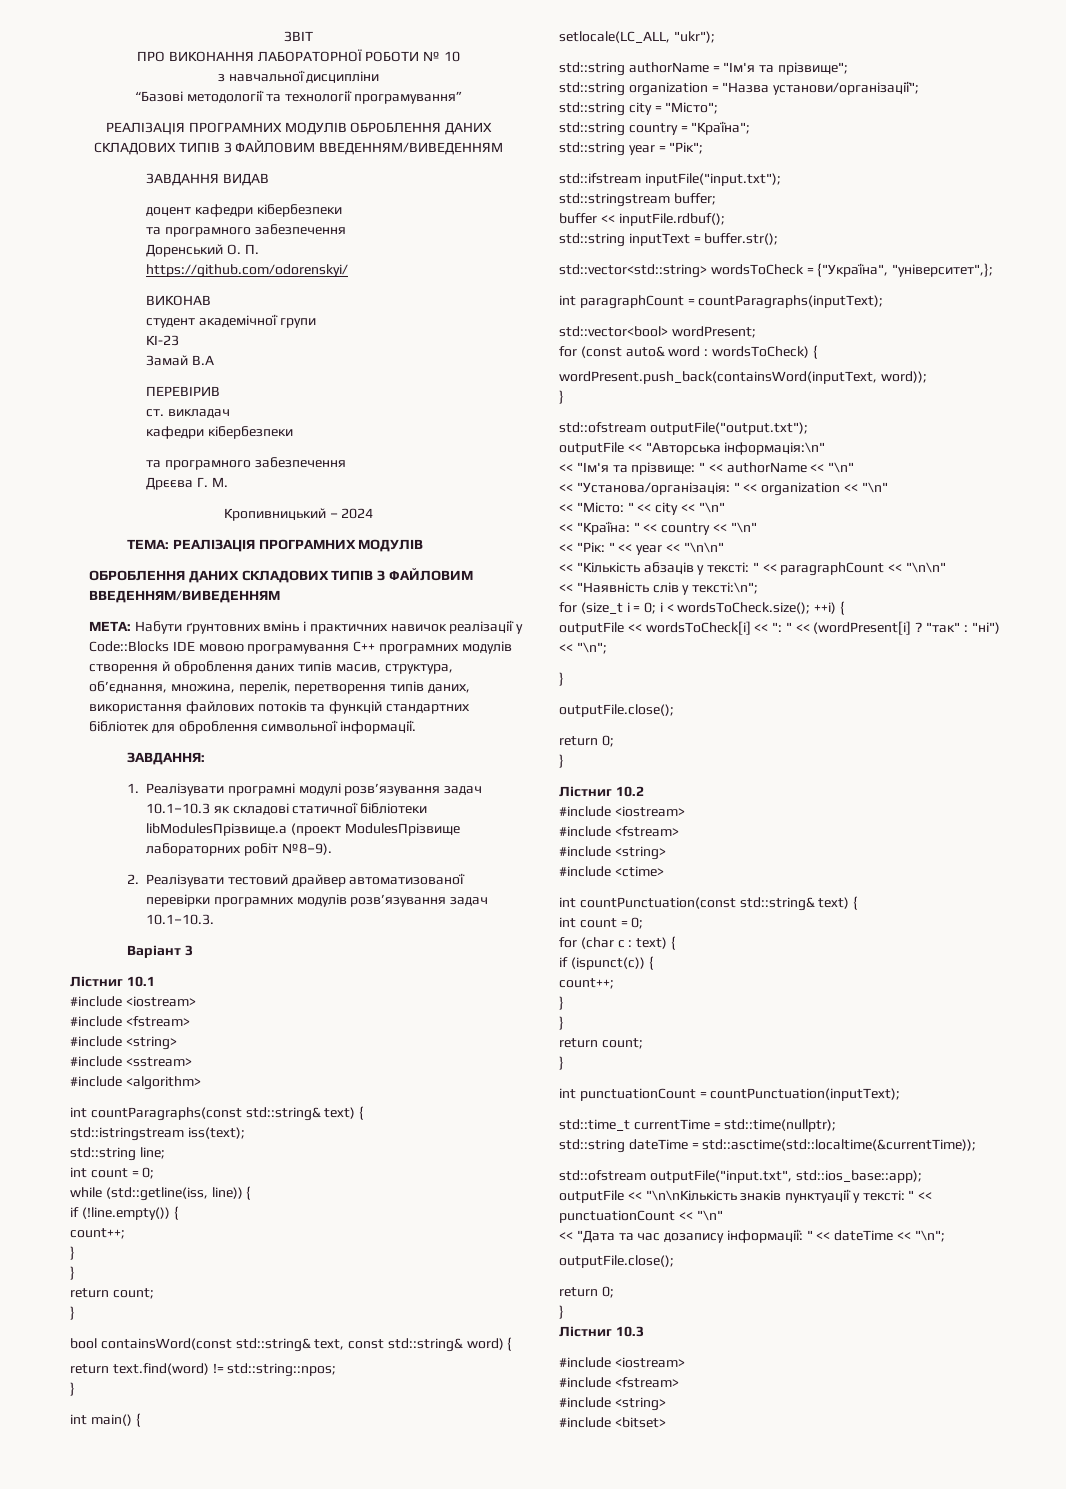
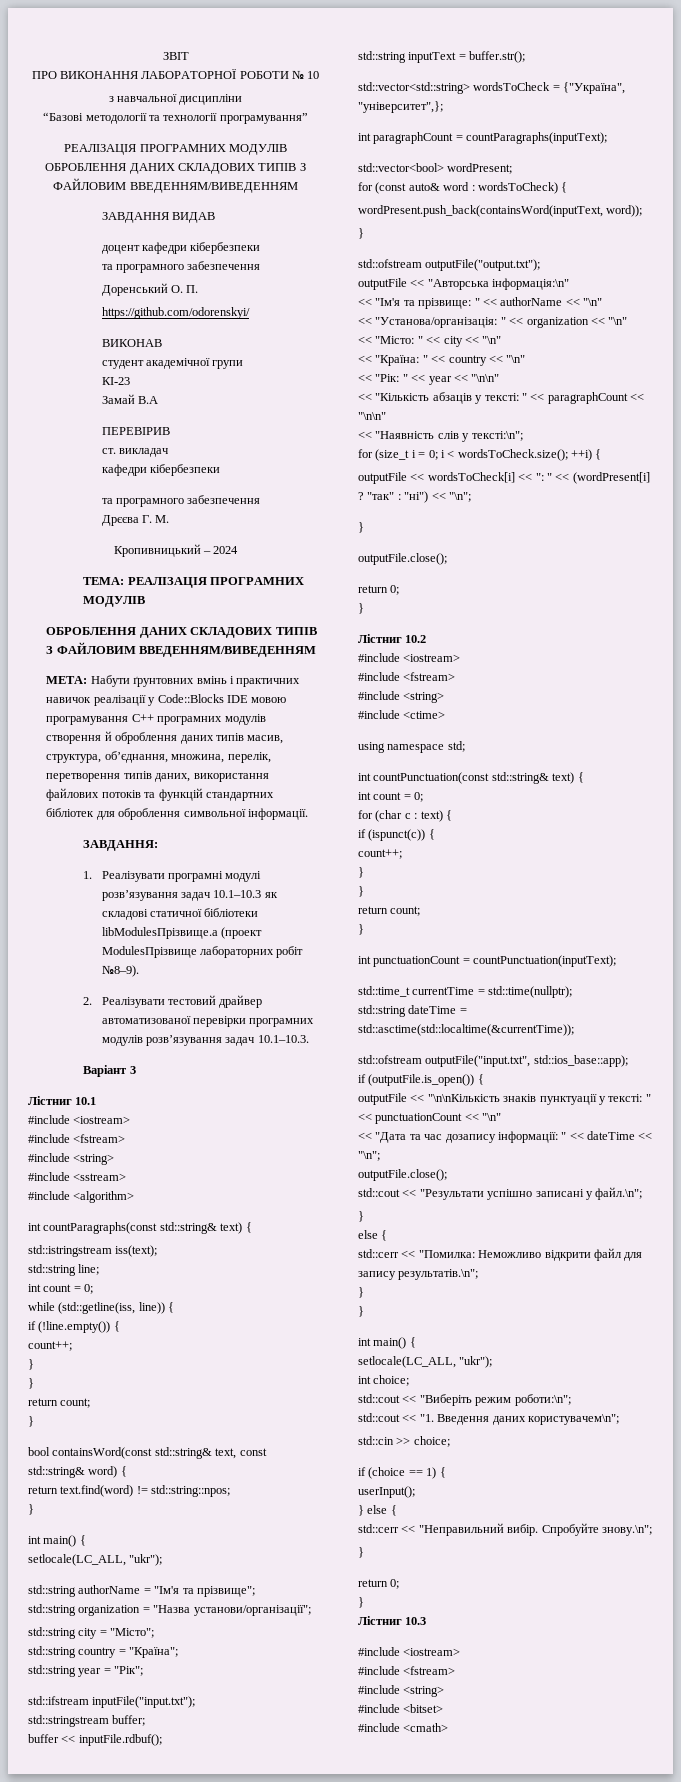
(664, 871) none -> [358,741,465,753] // using namespace std;
(922, 1176) none -> [358,1074,484,1086] // if (outputFile.is_open()) {
(674, 1261) none -> [358,1187,643,1200] [358,1211,364,1222] [358,1230,388,1241] [358,1248,643,1261] [358,1269,479,1280] [358,1287,364,1298] [358,1306,364,1317] [358,1337,416,1349] [358,1356,493,1368] [358,1375,410,1386] [358,1394,571,1406] [358,1413,619,1425] [358,1436,450,1447] [358,1467,446,1479] [358,1486,415,1498] [358,1505,397,1516] [358,1523,652,1536] [358,1547,364,1558] // std::cout << "Результати успішно записані у файл.\n"; // } // else { // std::cerr << "Помилка: Неможливо відкрити файл для запису результатів.\n"; // } // } // int main() { // setlocale(LC_ALL, "ukr"); // int choice; // std::cout << "Виберіть режим роботи:\n"; // std::cout << "1. Введення даних користувачем\n"; // std::cin >> choice; // if (choice == 1) { // userInput(); // } else { // std::cerr << "Неправильний вибір. Спробуйте знову.\n"; // }
(666, 1422) none -> [358,1723,449,1732] // #include <cmath>

